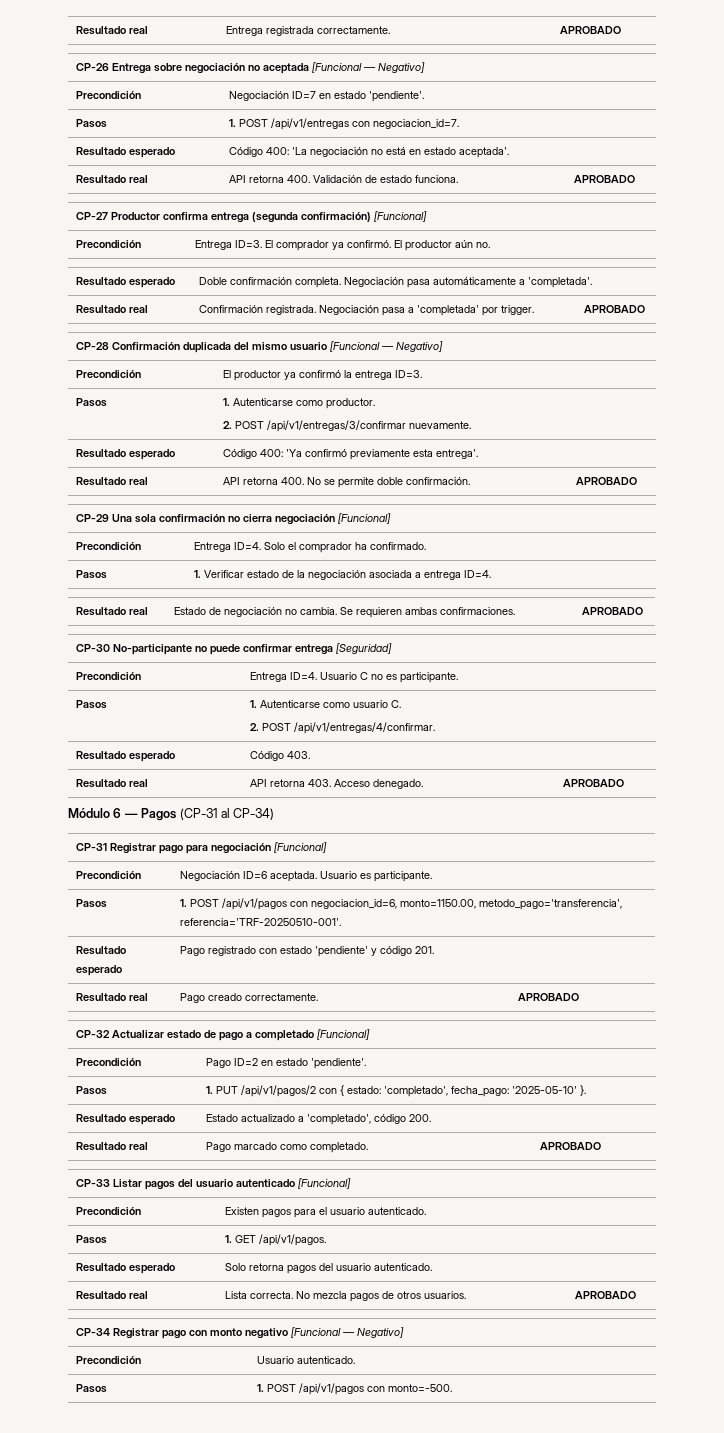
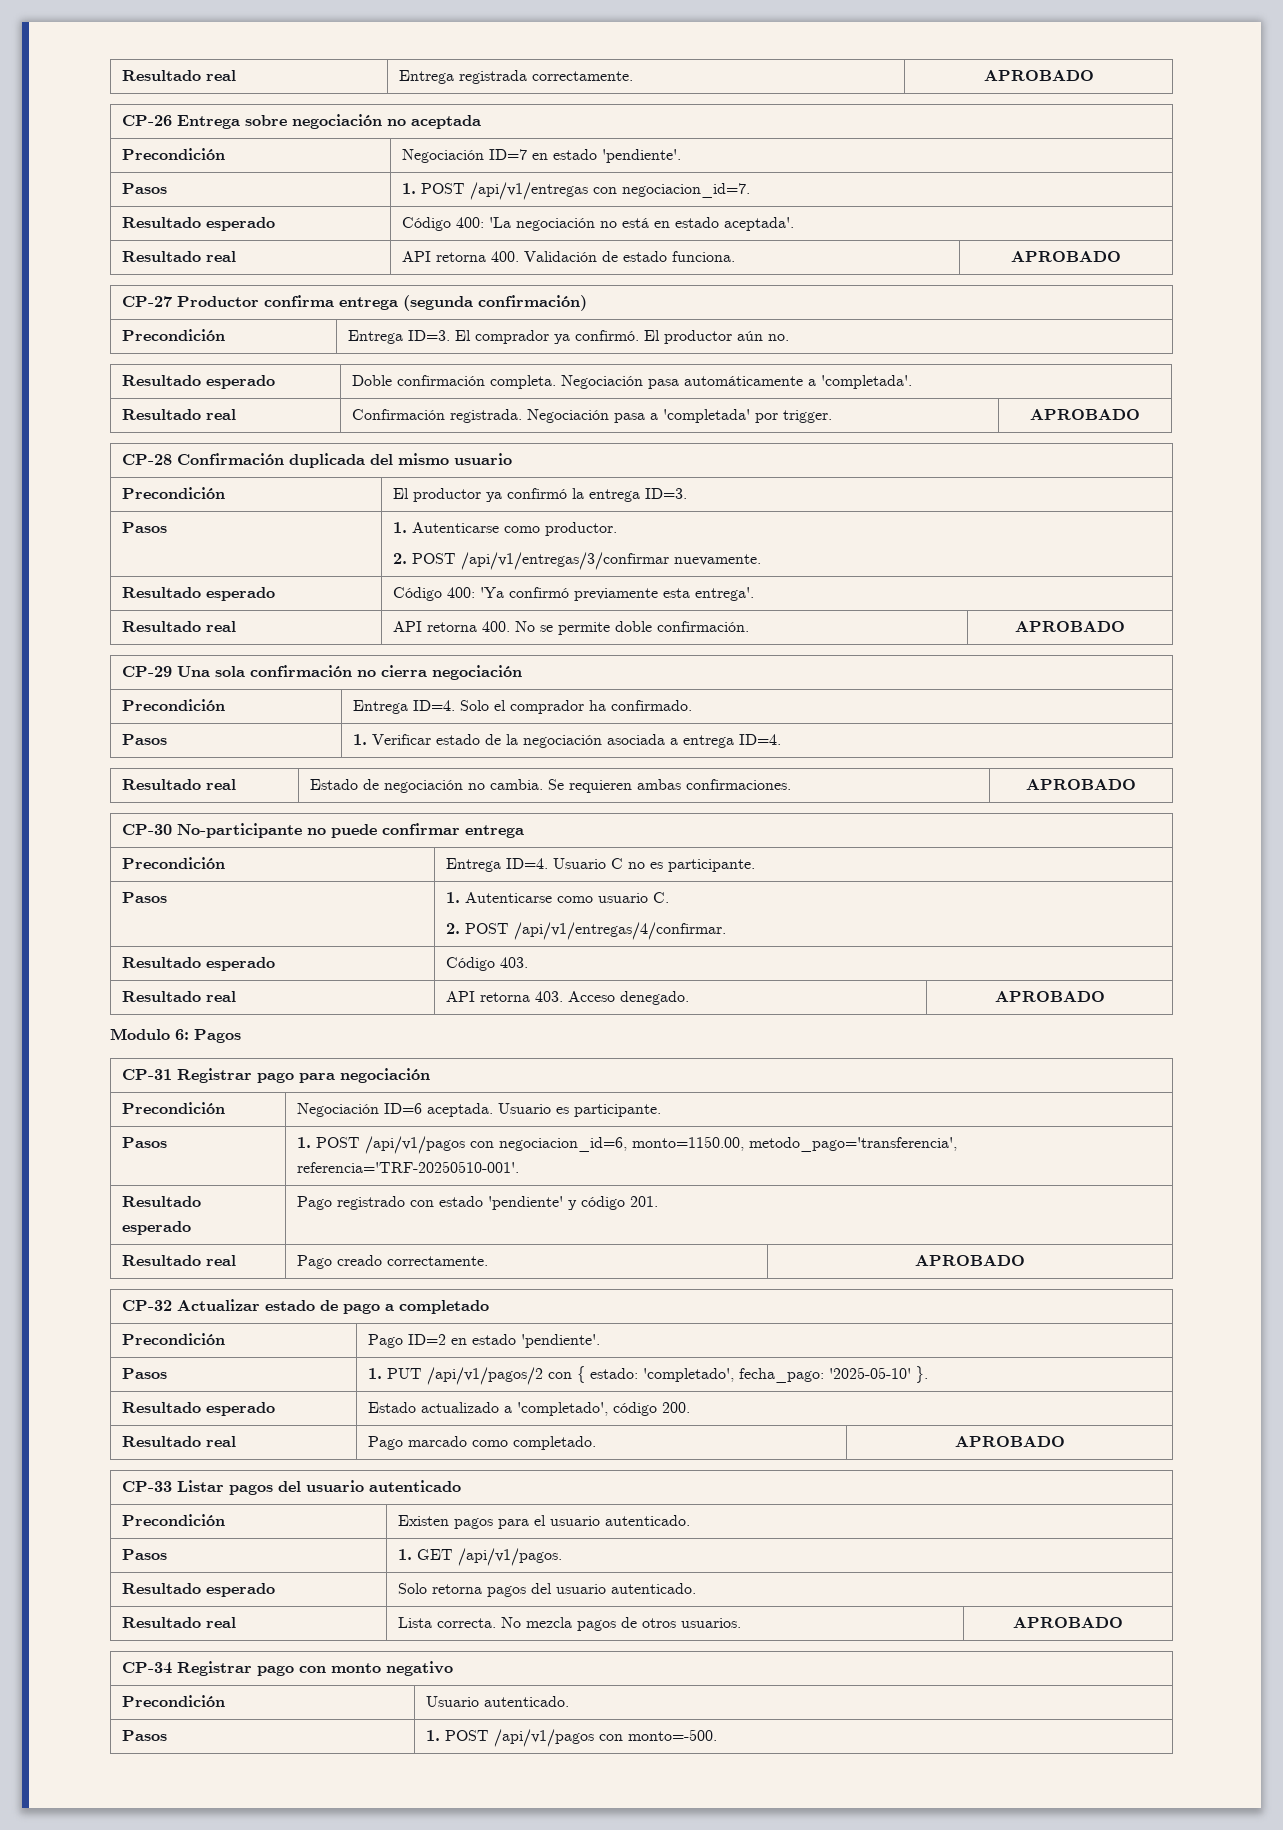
[311,62,425,73] [Funcional — Negativo] -> (481, 122) none
[373,211,427,222] [Funcional] -> (587, 303) none
[329,341,443,352] [Funcional — Negativo] -> (512, 459) none
[337,513,391,524] [Funcional] -> (522, 672) none
[335,643,392,654] [Seguridad] -> (524, 831) none
[68,808,275,821] Módulo 6 — Pagos (CP-31 al CP-34) -> [110,1028,241,1043] Modulo 6: Pagos
[273,842,327,853] [Funcional] -> (430, 1075) none
[316,1029,370,1040] [Funcional] -> (489, 1307) none
[297,1178,351,1189] [Funcional] -> (461, 1486) none
[290,1327,404,1338] [Funcional — Negativo] -> (453, 1668) none

